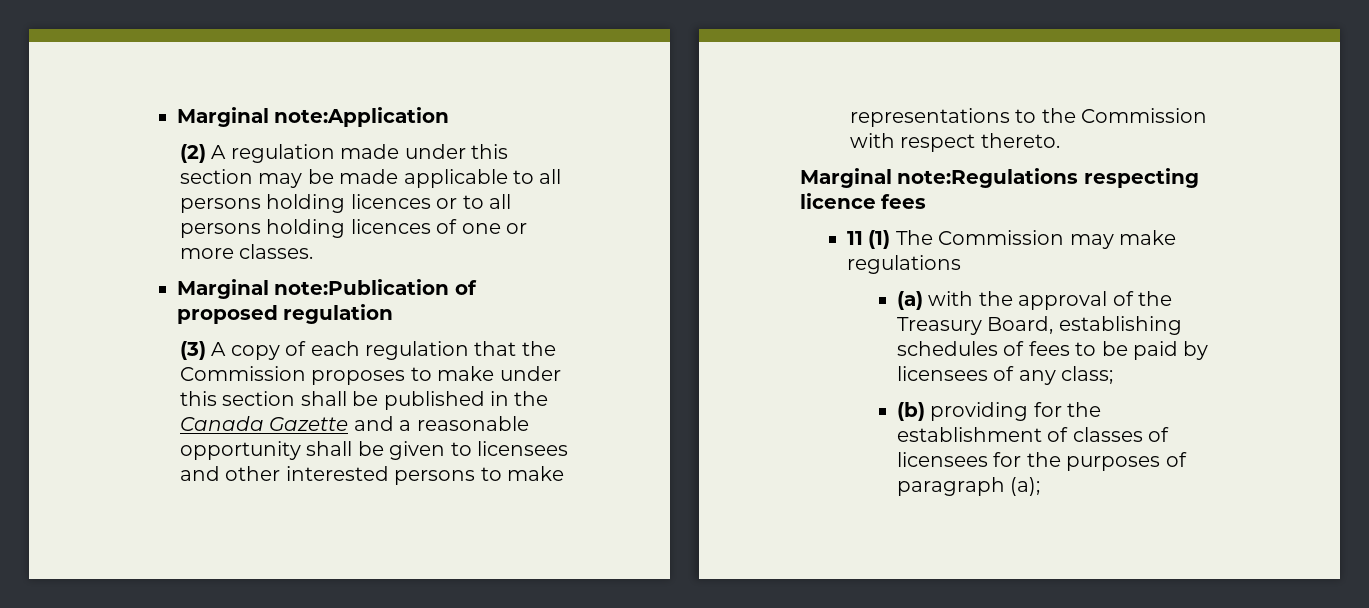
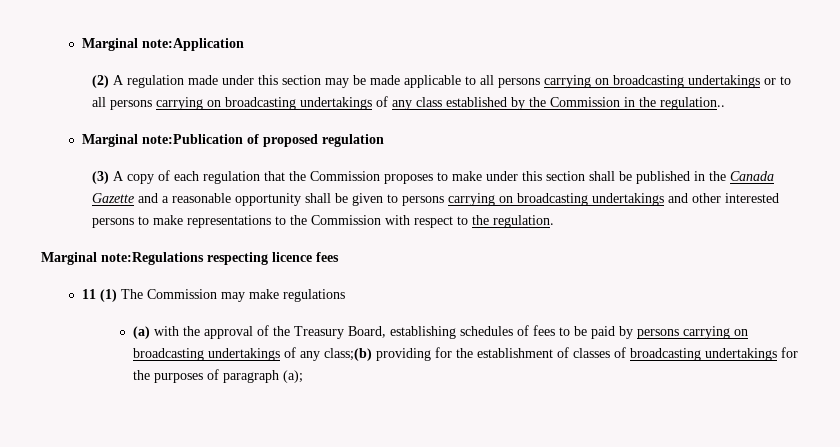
[266,194,512,213] [180,219,528,238] [180,244,314,259] holding licences or to all persons holding licences of one or more classes. -> [544,75,792,88] [92,96,726,110] carrying on broadcasting undertakings or to all persons carrying on broadcasting undertakings of any class established by the Commission in the regulation..
[477,441,569,456] licensees -> [402,193,665,206] persons carrying on broadcasting undertakings
[980,133,1060,148] thereto. -> [457,215,555,228] to the regulation.
[897,366,1114,385] [897,402,926,421] licensees of any class; // (b) -> [636,326,748,339] [132,347,372,361] persons carrying on broadcasting undertakings of any class;(b)
[897,452,989,467] licensees -> [629,348,777,361] broadcasting undertakings

